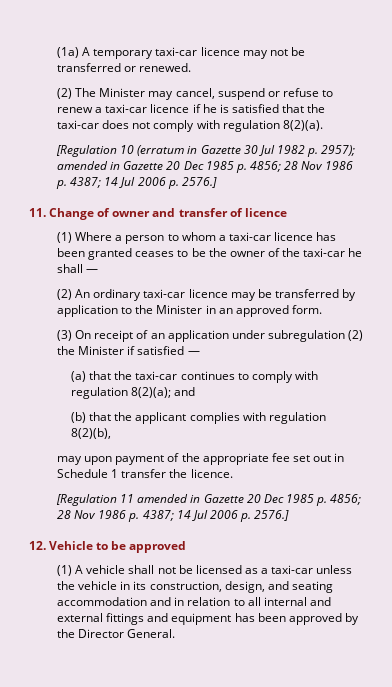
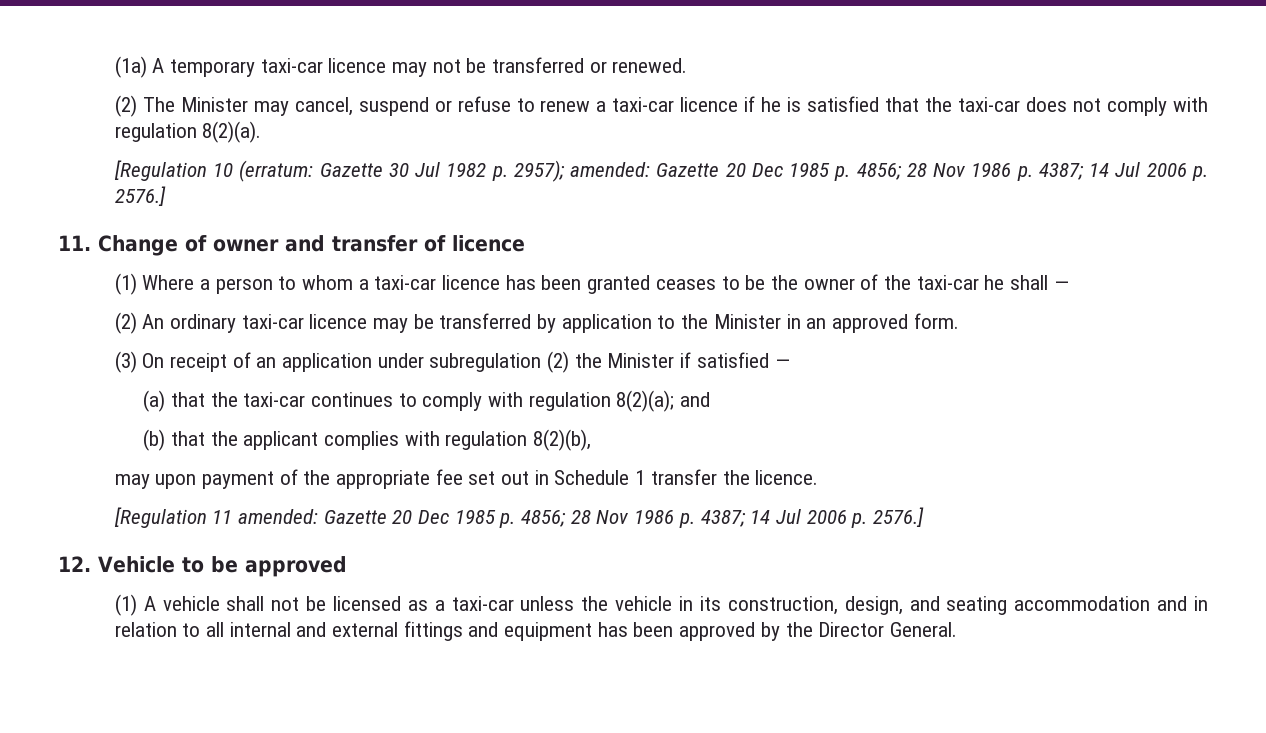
[137,145,198,156] (erratum in -> [239,160,314,182] (erratum:
[57,161,121,170] amended in -> [570,162,651,177] amended:
[137,494,201,503] amended in -> [238,509,319,524] amended:

